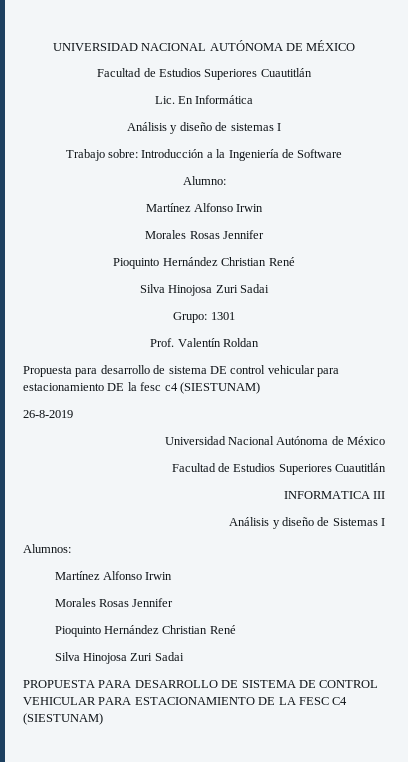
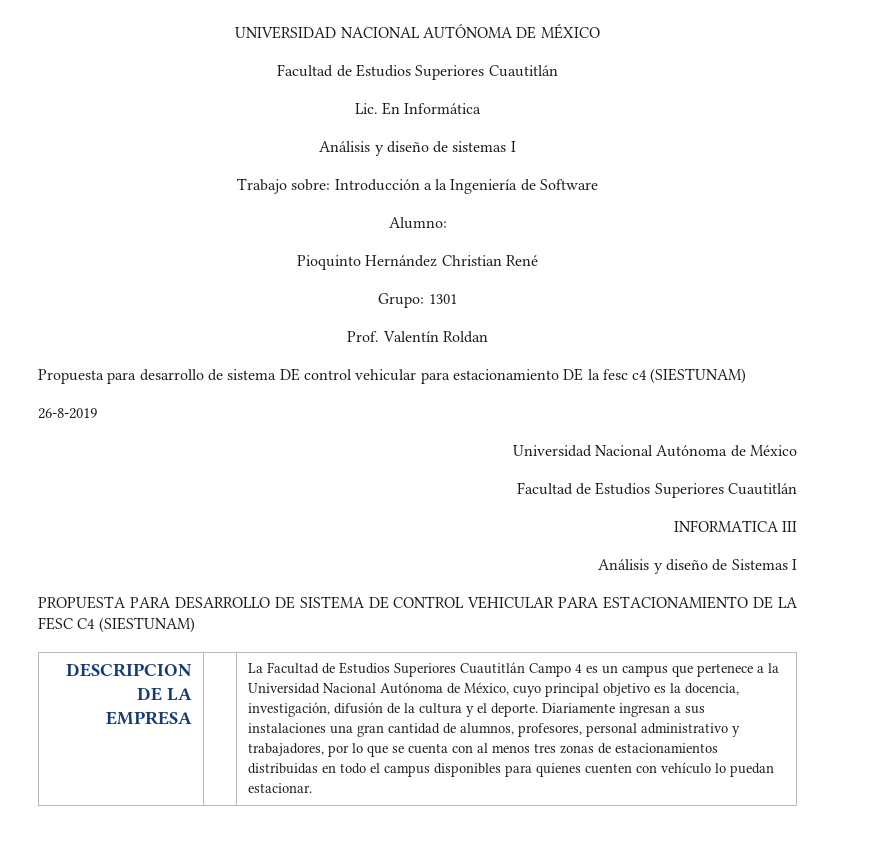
[145,203,264,212] [145,230,264,239] [113,257,295,269] [139,284,270,296] // Martínez Alfonso Irwin // Morales Rosas Jennifer // Pioquinto Hernández Christian René // Silva Hinojosa Zuri Sadai -> [297,255,538,270] // Pioquinto Hernández Christian René
[23,544,71,553] [54,571,173,580] [54,598,174,607] [54,625,236,637] [54,652,184,664] // Alumnos: // Martínez Alfonso Irwin // Morales Rosas Jennifer // Pioquinto Hernández Christian René // Silva Hinojosa Zuri Sadai -> (798, 564) none
(103, 719) none -> [65,663,192,677] [136,687,192,701] [105,711,192,725] [248,662,780,677] [248,682,740,697] [248,702,706,717] [248,723,741,737] [248,743,719,757] [248,762,775,777] [248,783,313,793] // DESCRIPCION DE LA EMPRESA | | La Facultad de Estudios Superiores Cuautitlán Campo 4 es un campus que pertenece a la Universidad Nacional Autónoma de México, cuyo principal objetivo es la docencia, investigación, difusión de la cultura y el deporte. Diariamente ingresan a sus instalaciones una gran cantidad de alumnos, profesores, personal administrativo y trabajadores, por lo que se cuenta con al menos tres zonas de estacionamientos distribuidas en todo el campus disponibles para quienes cuenten con vehículo lo puedan estacionar.

